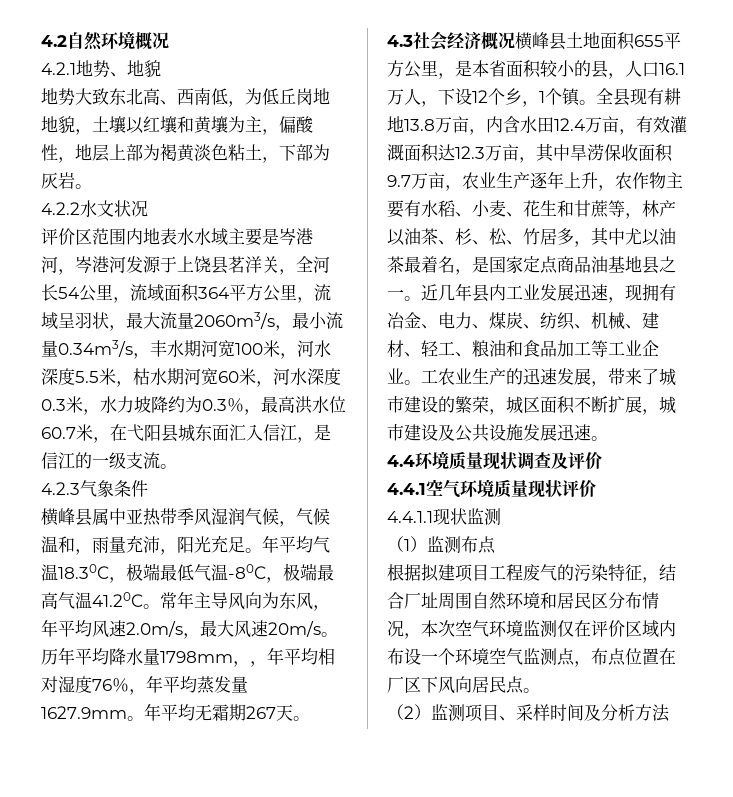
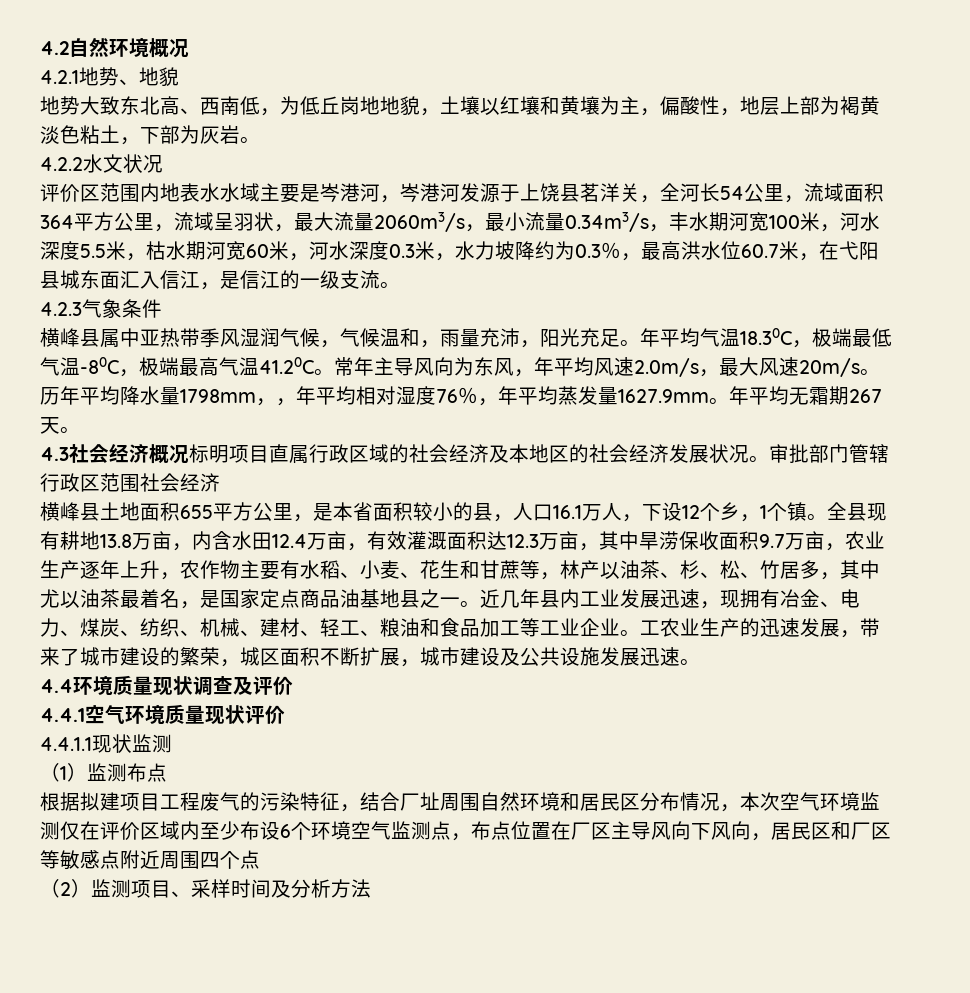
(515, 40) none -> [189,444,889,464] [40,473,220,492] 标明项目直属行政区域的社会经济及本地区的社会经济发展状况。审批部门管辖行政区范围社会经济 //
[387,648,438,665] 布设一 -> [200,821,291,840] 至少布设6
[421,676,540,694] 下风向居民点。 -> [611,821,891,841] [40,850,260,870] 主导风向下风向，居民区和厂区等敏感点附近周围四个点

